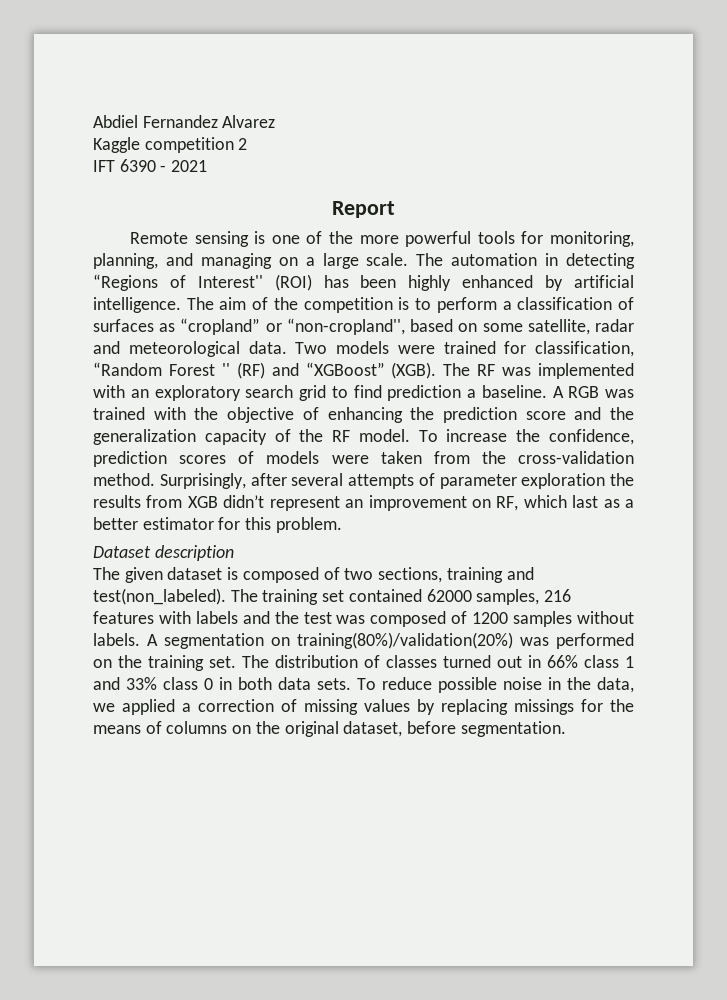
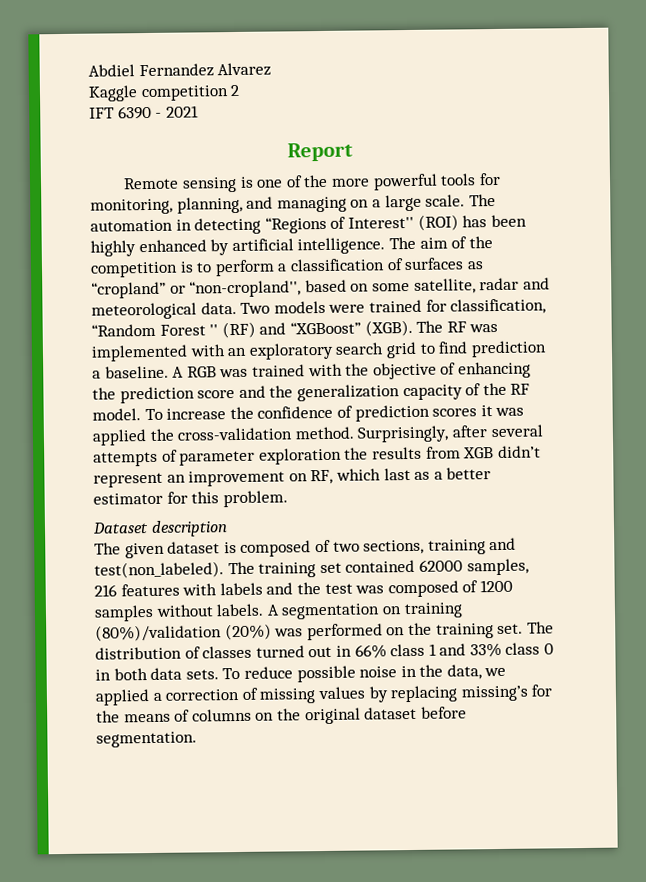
[549,429,634,445] [93,451,470,467] confidence, prediction scores of models were taken from -> [257,404,525,422] [92,429,147,446] confidence of prediction scores it was applied
[297,632,513,649] training(80%)/validation(20%) -> [403,602,463,619] [95,623,272,642] training (80%)/validation (20%)
[514,699,574,715] missings -> [460,685,529,702] missing’s
[343,721,403,737] dataset, -> [364,706,418,720] dataset

